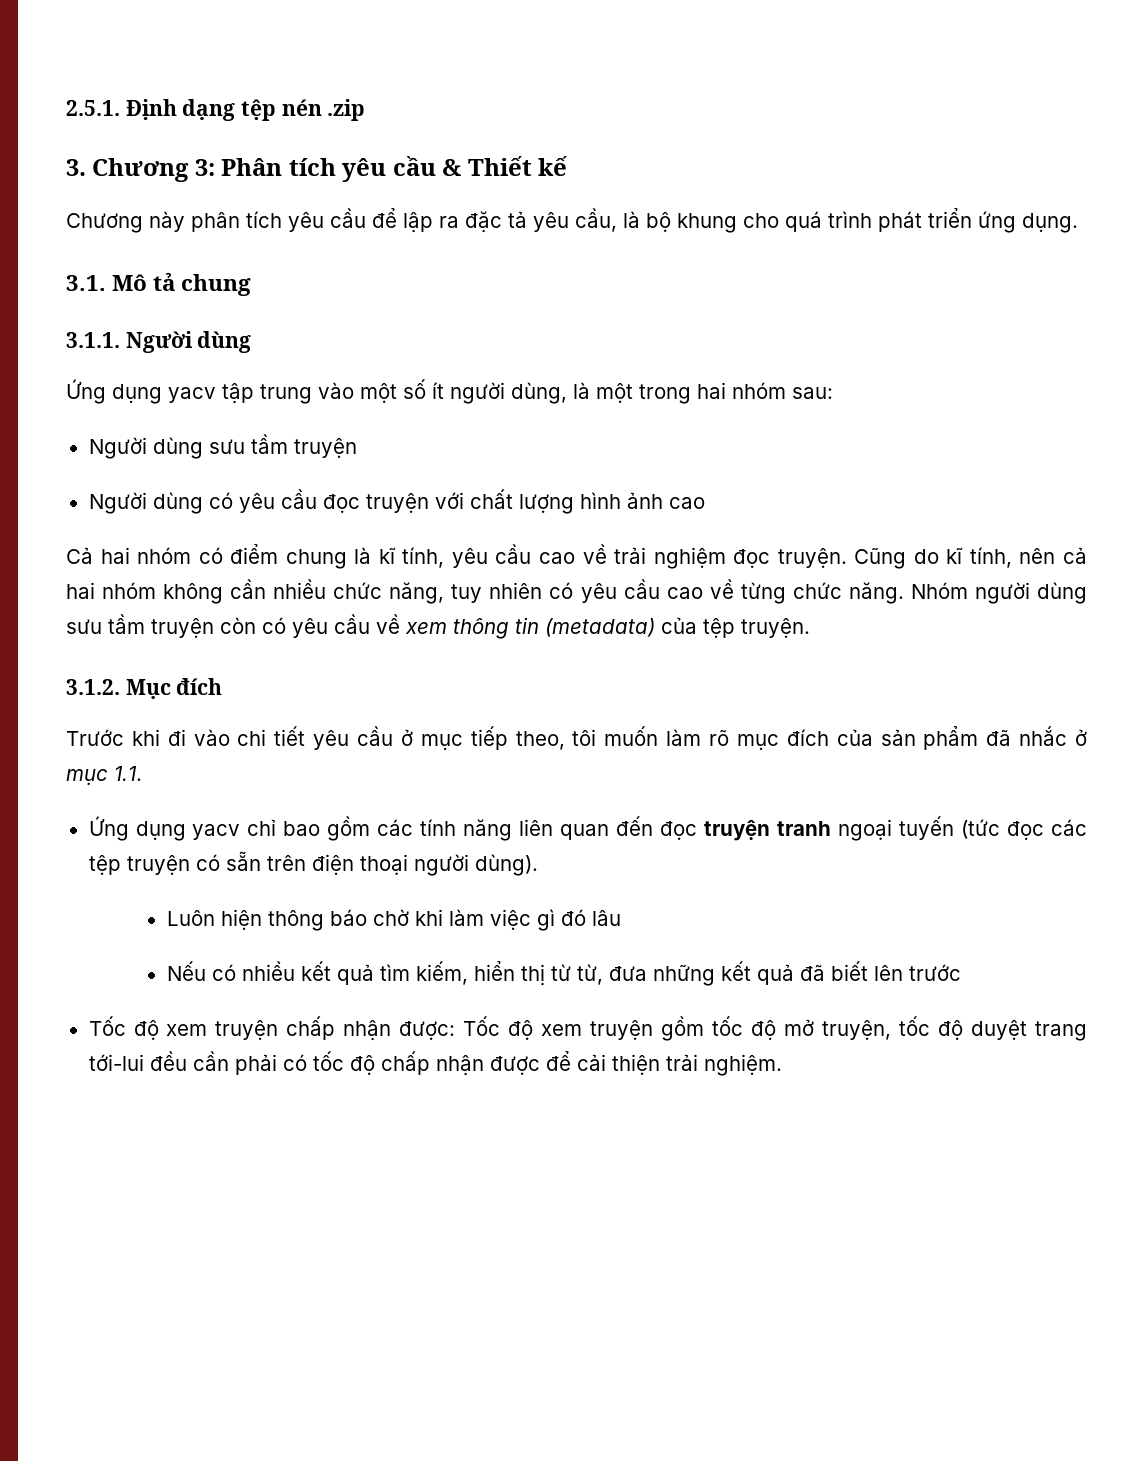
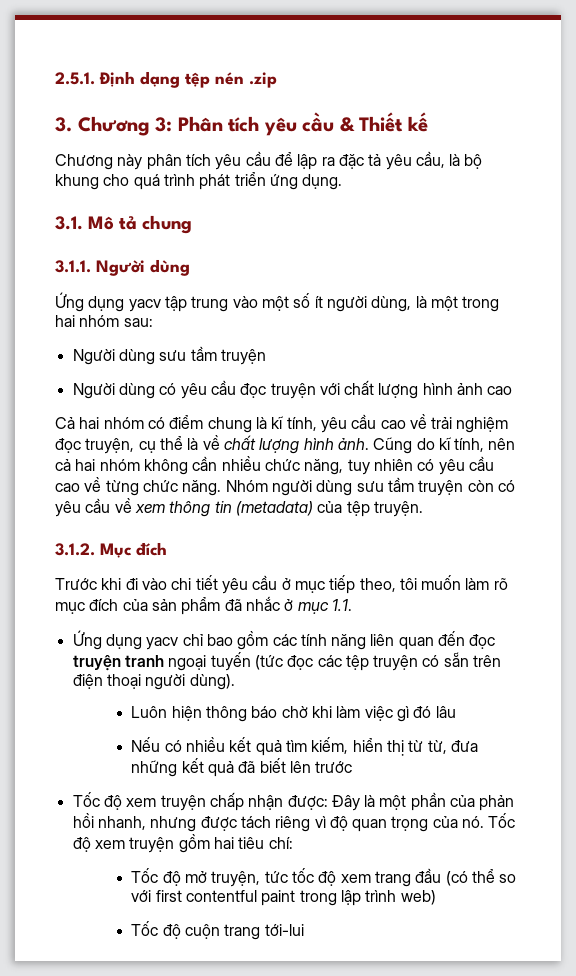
[777,548,847,568] truyện. -> [85,435,369,454] truyện, cụ thể là về chất lượng hình ảnh.
(456, 1030) none -> [331,792,515,811] [72,813,485,832] Đây là một phần của phản hồi nhanh, nhưng được tách riêng vì độ quan trọng của nó.
[712,1016,744,1036] tốc -> [213,837,293,849] [131,868,159,883] hai tiêu chí: // Tốc
[899,1016,1087,1041] [88,1051,782,1076] tốc độ duyệt trang tới-lui đều cần phải có tốc độ chấp nhận được để cải thiện trải nghiệm. -> [264,868,517,887] [131,890,436,906] [131,921,304,940] tức tốc độ xem trang đầu (có thể so với first contentful paint trong lập trình web) // Tốc độ cuộn trang tới-lui

